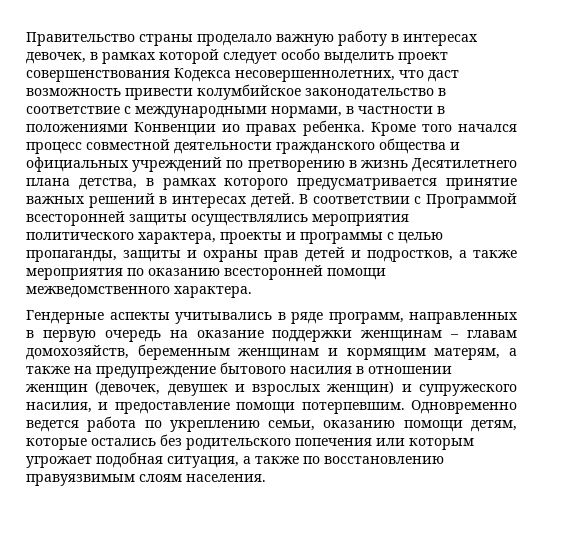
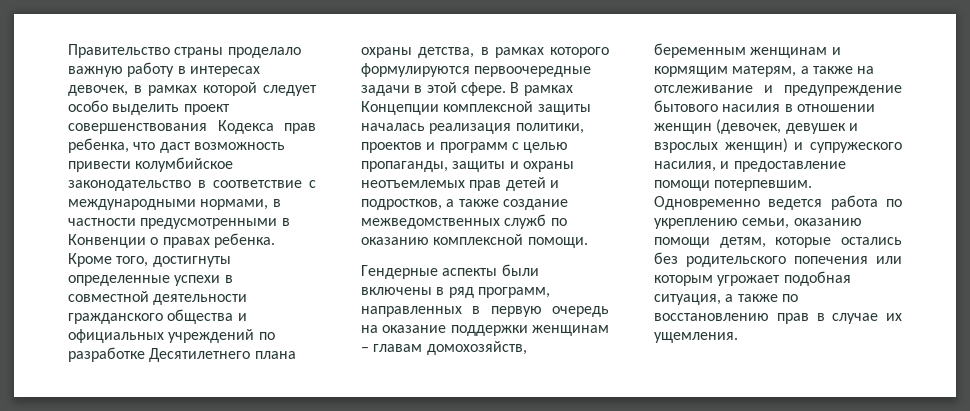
[235,70,395,82] несовершеннолетних, -> [284,123,316,134] [68,138,129,153] прав ребенка,
[437,106,445,114] [26,120,518,136] [26,142,82,154] в положениями Конвенции ио правах ребенка. Кроме того начался процесс -> [140,218,290,229] [68,233,275,248] [68,253,231,267] [68,275,233,286] предусмотренными в Конвенции о правах ребенка. Кроме того, достигнуты определенные успехи в
[247,160,408,172] претворению в жизнь -> [68,347,145,362] разработке
(70, 182) none -> [361,47,412,58] охраны
[297,178,517,190] [26,193,517,208] [26,211,409,226] [26,232,383,244] предусматривается принятие важных решений в интересах детей. В соответствии с Программой всесторонней защиты осуществлялись мероприятия политического характера, проекты и программы -> [361,63,592,77] [361,82,573,96] [361,101,591,115] [361,123,584,134] [361,142,508,153] формулируются первоочередные задачи в этой сфере. В рамках Концепции комплексной защиты началась реализация политики, проектов и программ
(259, 256) none -> [361,180,465,188] неотъемлемых
[26,265,386,280] [26,286,252,298] [26,310,323,324] мероприятия по оказанию всесторонней помощи межведомственного характера. // Гендерные аспекты учитывались в ряде -> [502,199,568,210] [361,214,567,229] [361,234,588,248] [361,264,539,279] [361,287,474,298] создание межведомственных служб по оказанию комплексной помощи. // Гендерные аспекты были включены в ряд
(92, 370) none -> [654,85,773,93] отслеживание и
[26,474,266,486] правуязвимым слоям населения. -> [776,313,902,324] [654,332,738,343] прав в случае их ущемления.

